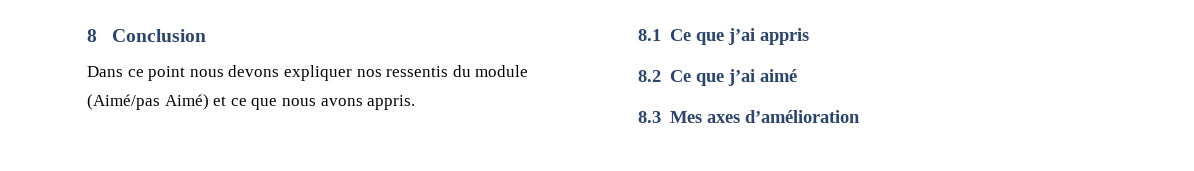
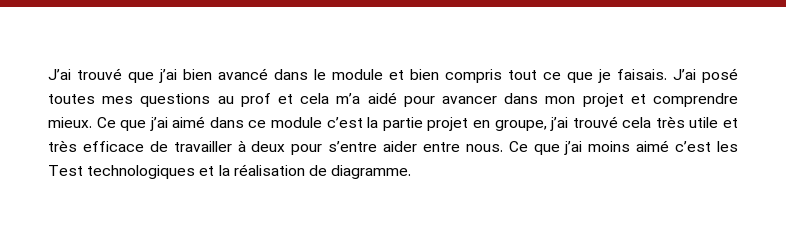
[87,29,207,42] [87,65,529,81] [87,94,416,110] [638,28,809,45] [638,69,797,86] [638,110,860,123] 8 Conclusion // Dans ce point nous devons expliquer nos ressentis du module (Aimé/pas Aimé) et ce que nous avons appris. // 8.1 Ce que j’ai appris // 8.2 Ce que j’ai aimé // 8.3 Mes axes d’amélioration -> [48,68,738,83] [48,92,738,107] [48,116,738,131] [48,140,738,155] [48,164,412,179] J’ai trouvé que j’ai bien avancé dans le module et bien compris tout ce que je faisais. J’ai posé toutes mes questions au prof et cela m’a aidé pour avancer dans mon projet et comprendre mieux. Ce que j’ai aimé dans ce module c’est la partie projet en groupe, j’ai trouvé cela très utile et très efficace de travailler à deux pour s’entre aider entre nous. Ce que j’ai moins aimé c’est les Test technologiques et la réalisation de diagramme.

